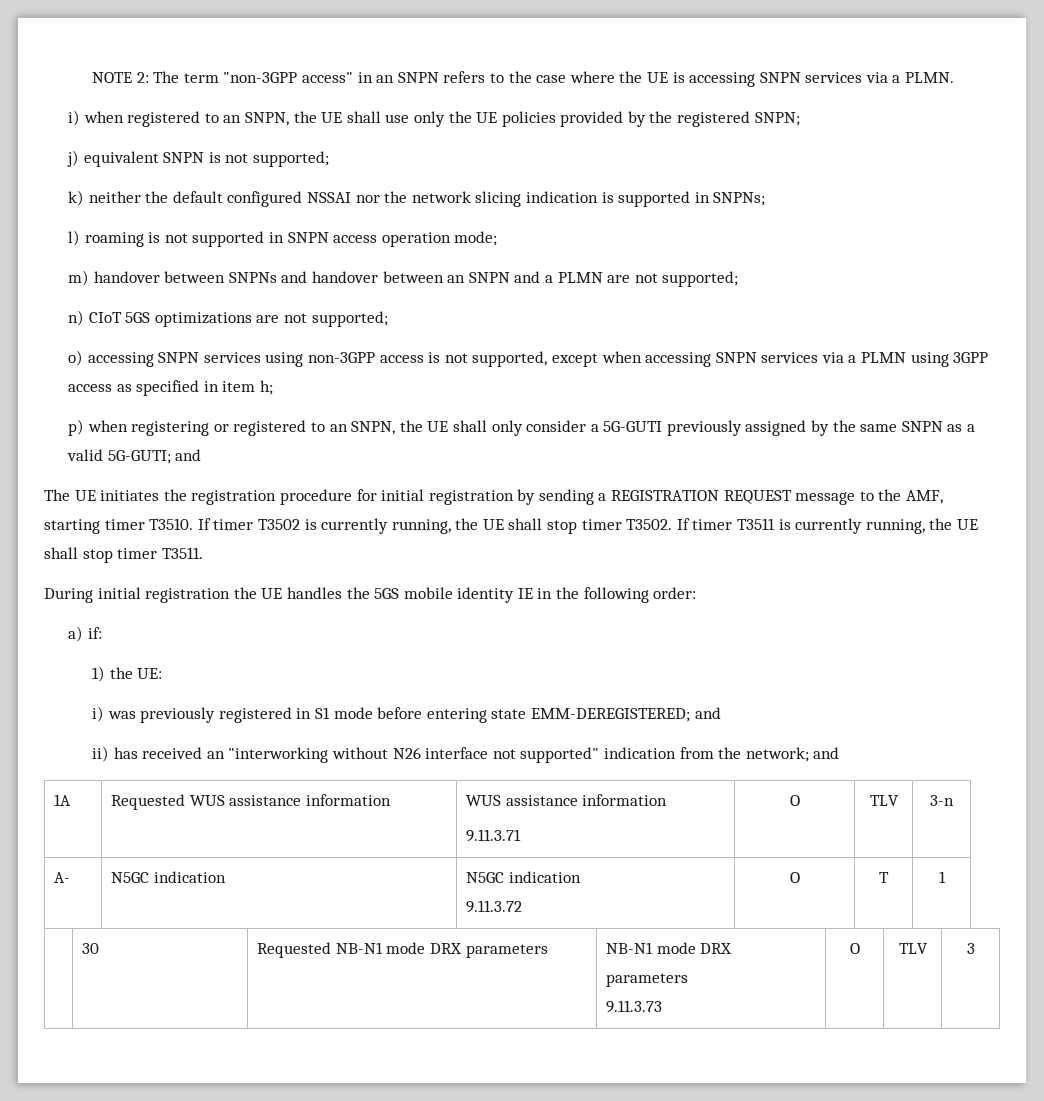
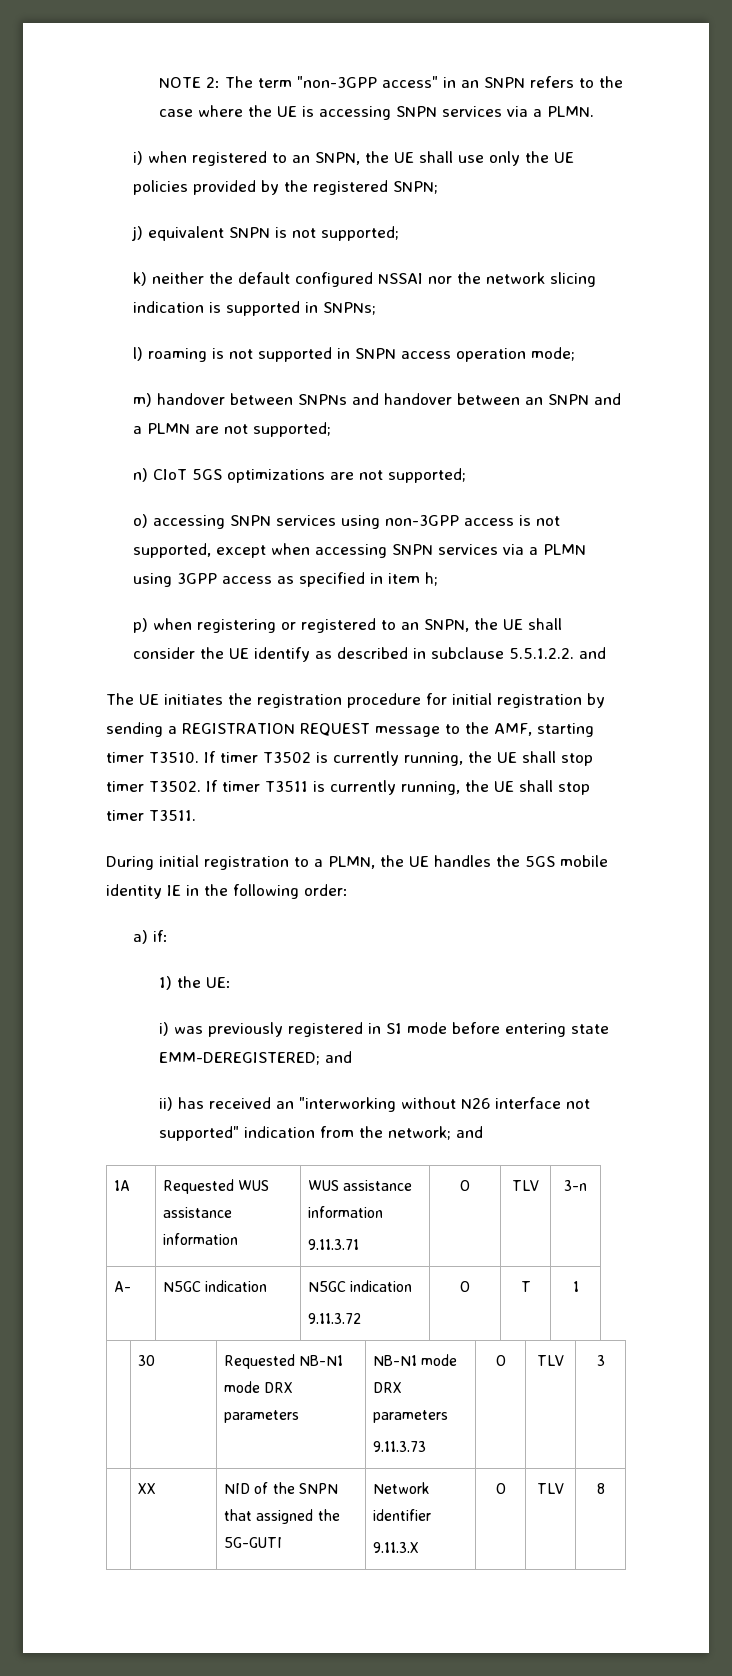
[491,420,976,436] [67,449,171,464] only consider a 5G-GUTI previously assigned by the same SNPN as a valid 5G-GUTI; -> [132,647,574,662] consider the UE identify as described in subclause 5.5.1.2.2.
(231, 595) none -> [294,856,375,869] to a PLMN,
(975, 948) none -> [138,1483,157,1494] [224,1482,338,1494] [224,1509,340,1524] [224,1537,283,1548] [373,1482,431,1494] [373,1509,432,1521] [373,1542,420,1553] [495,1483,506,1494] [537,1483,565,1494] [596,1483,605,1494] // | XX | NID of the SNPN that assigned the 5G-GUTI | Network identifier // 9.11.3.X | O | TLV | 8

